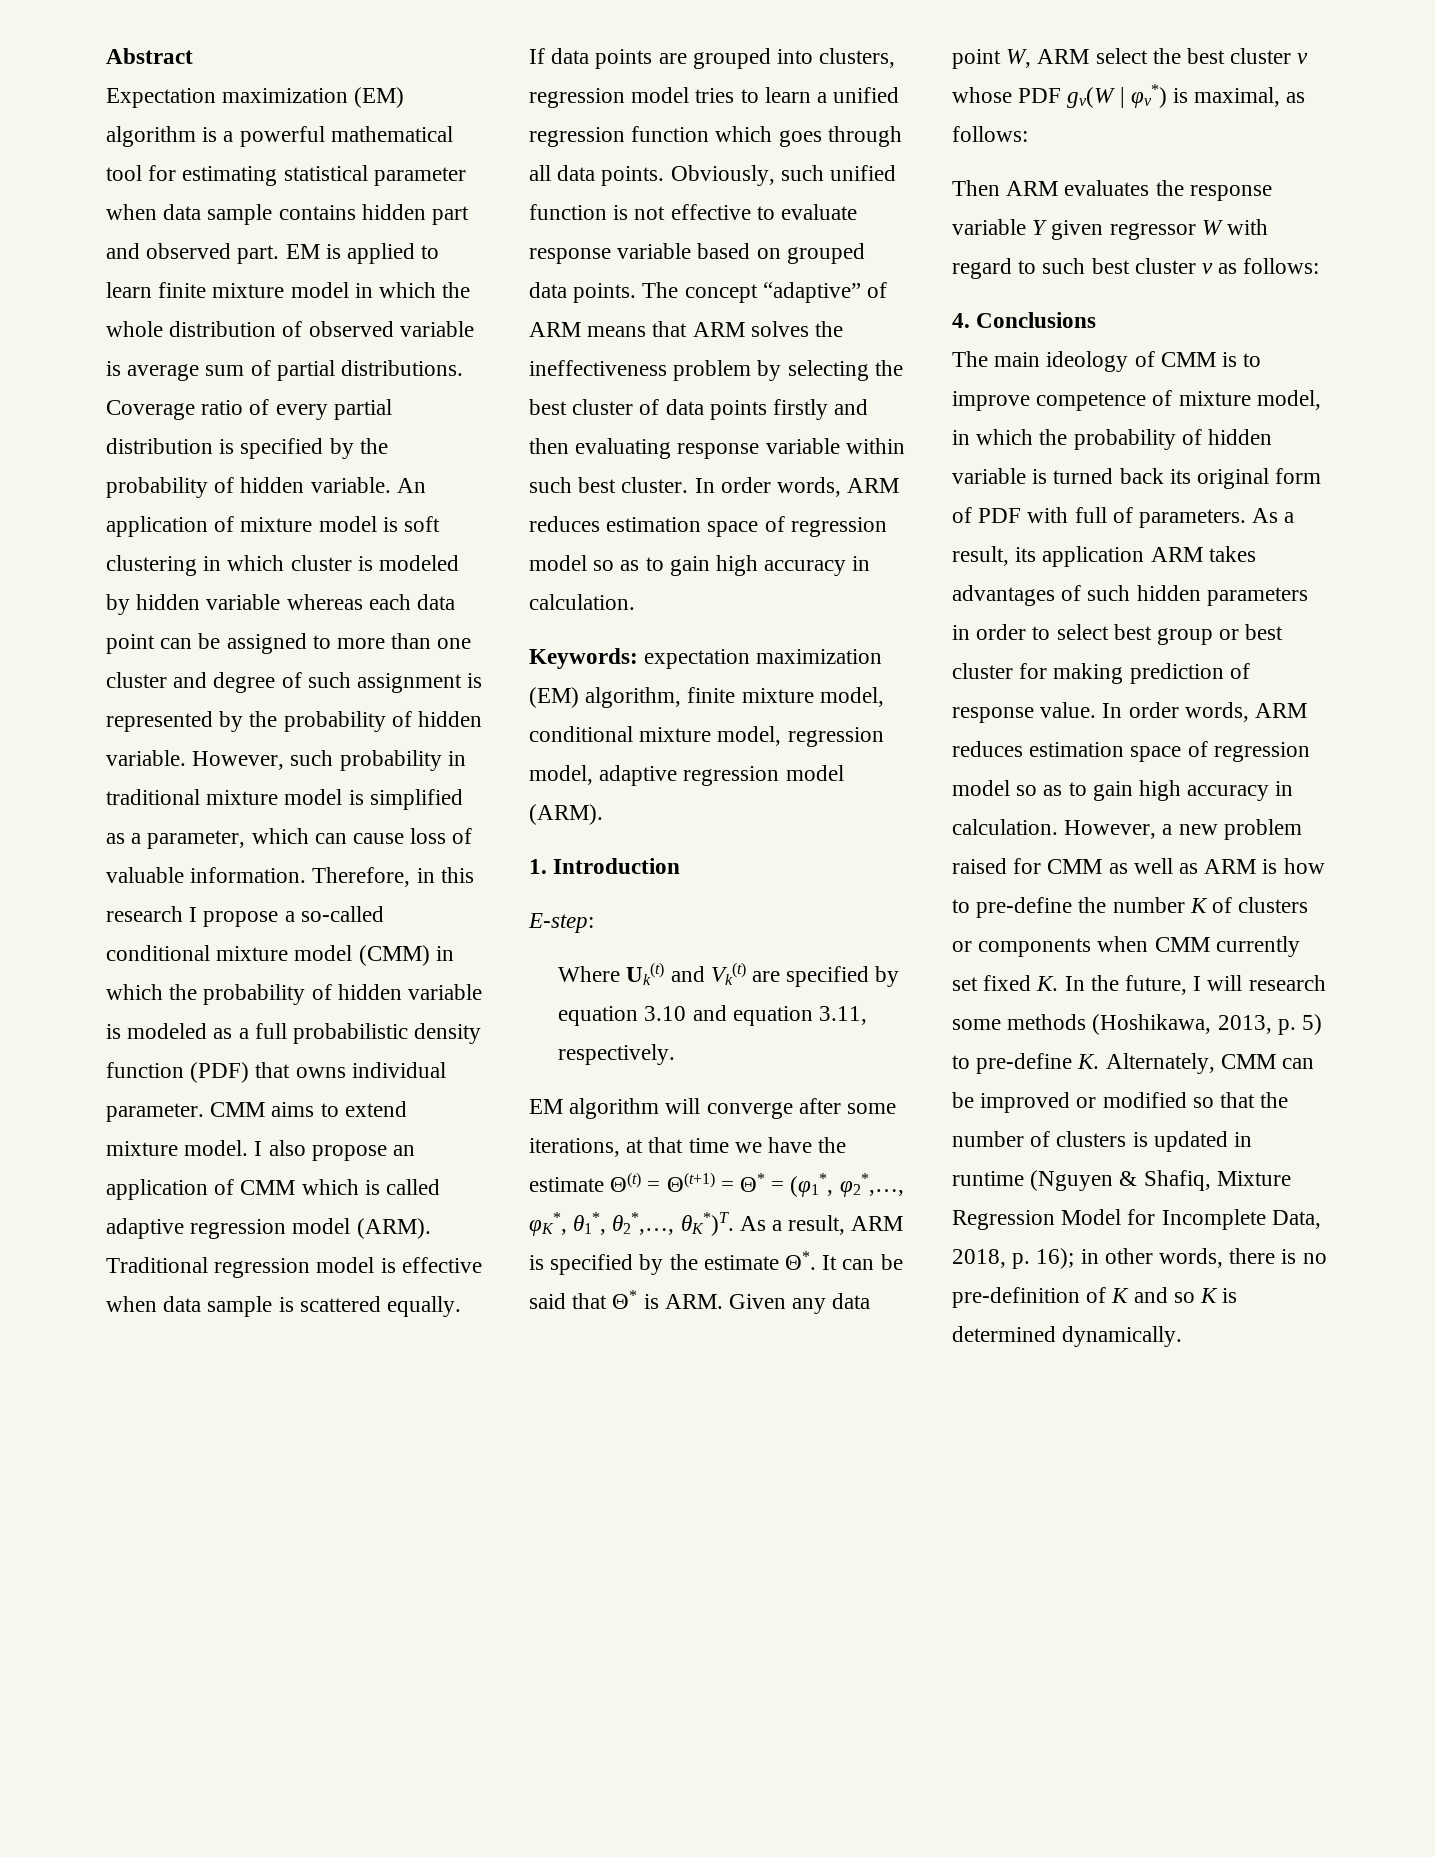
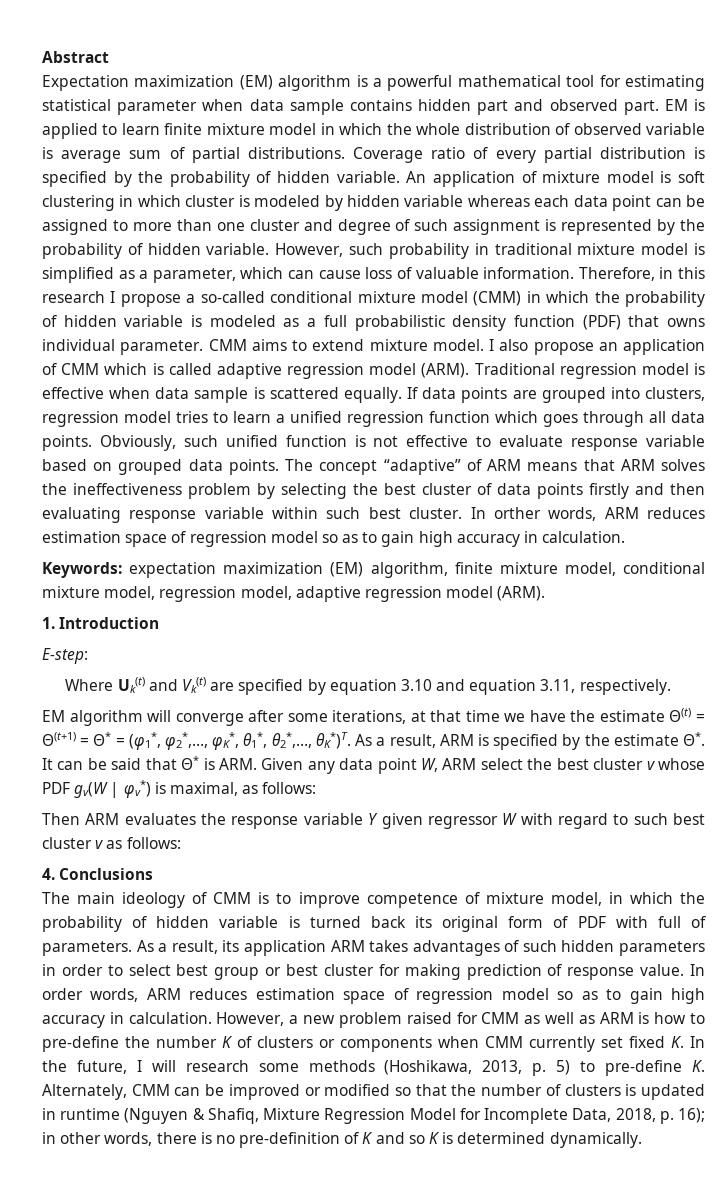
[720,477,771,493] order -> [493,507,541,519] orther

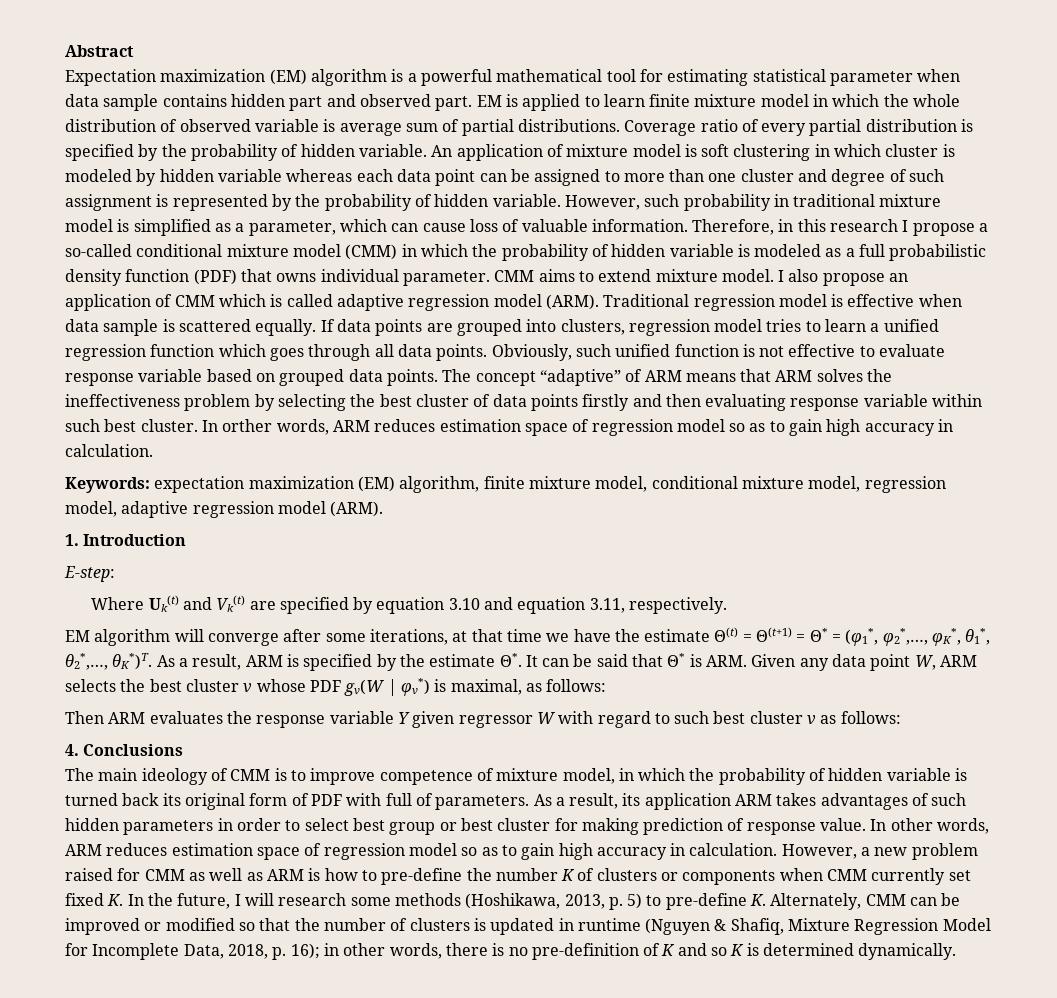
[480,758,523,770] select -> [65,679,116,692] selects
[42,988,83,1000] order -> [890,818,933,831] other

